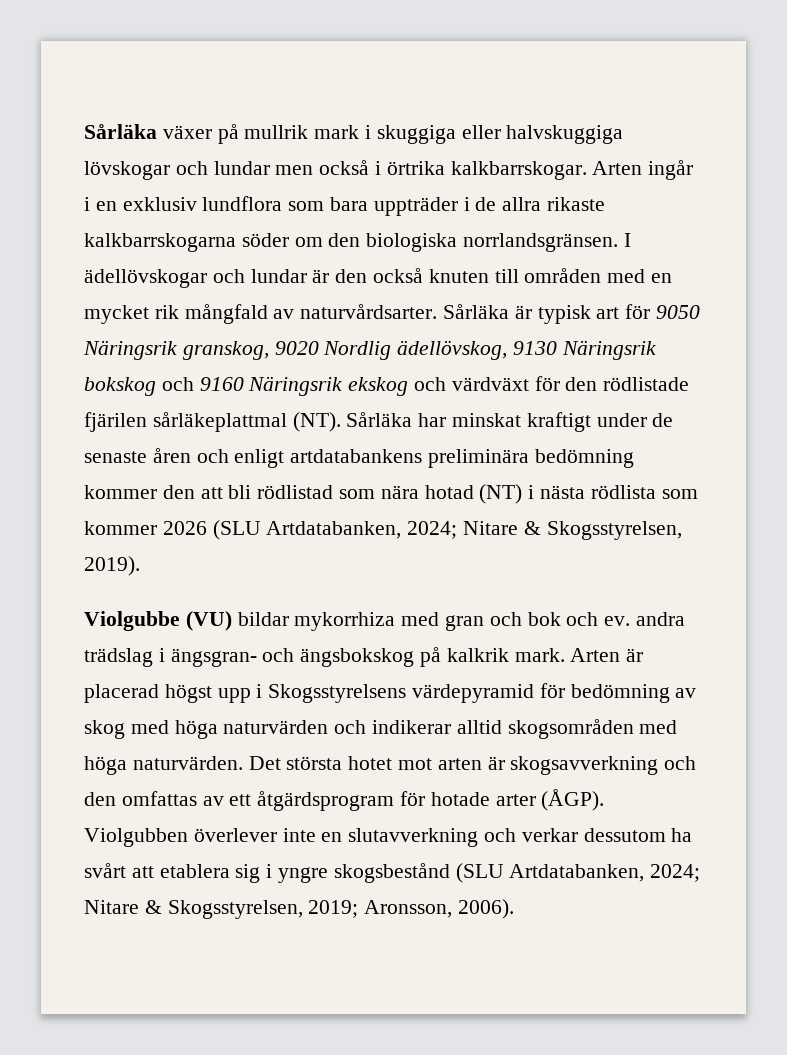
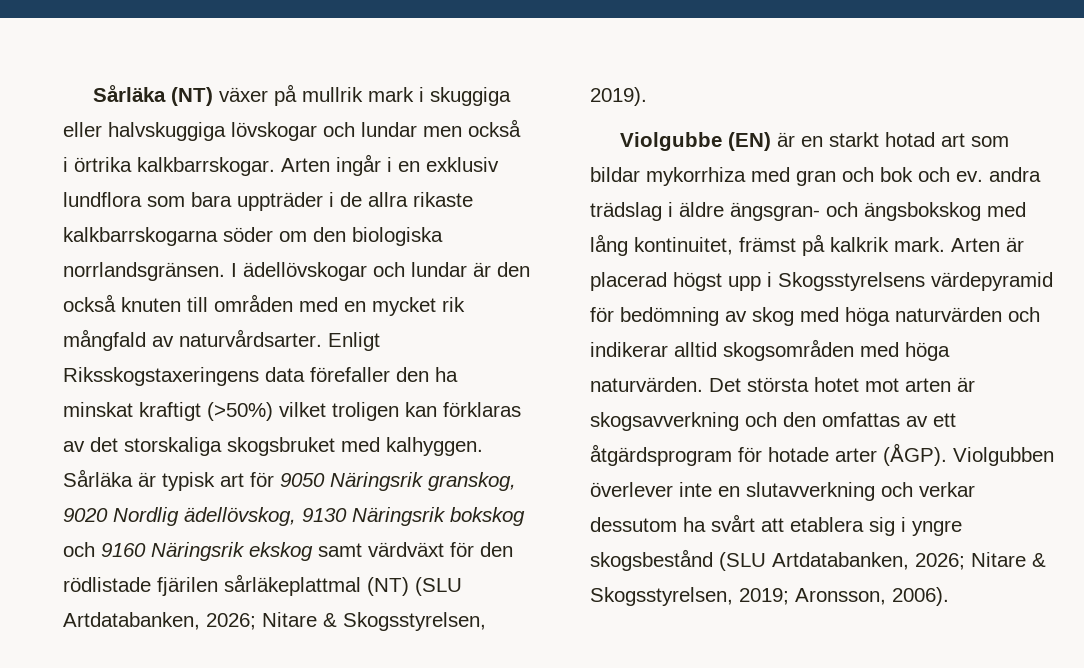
[84,124,157,139] Sårläka -> [93,85,214,106] Sårläka (NT)
(438, 311) none -> [328,332,380,351] [63,367,458,386] [63,402,521,421] [63,437,483,456] Enligt Riksskogstaxeringens data förefaller den ha minskat kraftigt (>50%) vilket troligen kan förklaras av det storskaliga skogsbruket med kalhyggen.
[414,377,447,391] och -> [318,543,362,557] samt
[292,412,674,432] [84,448,634,468] [84,484,698,504] [84,520,458,540] (NT). Sårläka har minskat kraftigt under de senaste åren och enligt artdatabankens preliminära bedömning kommer den att bli rödlistad som nära hotad (NT) i nästa rödlista som kommer 2026 (SLU Artdatabanken, 2024; -> [367,577,462,596] [63,612,256,630] (NT) (SLU Artdatabanken, 2026;
[185,611,232,631] (VU) -> [728,132,1010,151] (EN) är en starkt hotad art som
(165, 655) none -> [679,202,724,217] äldre
(415, 657) none -> [987,202,1026,217] [590,234,796,256] med lång kontinuitet, främst
[650,864,701,882] 2024; -> [915,553,965,570] 2026;

